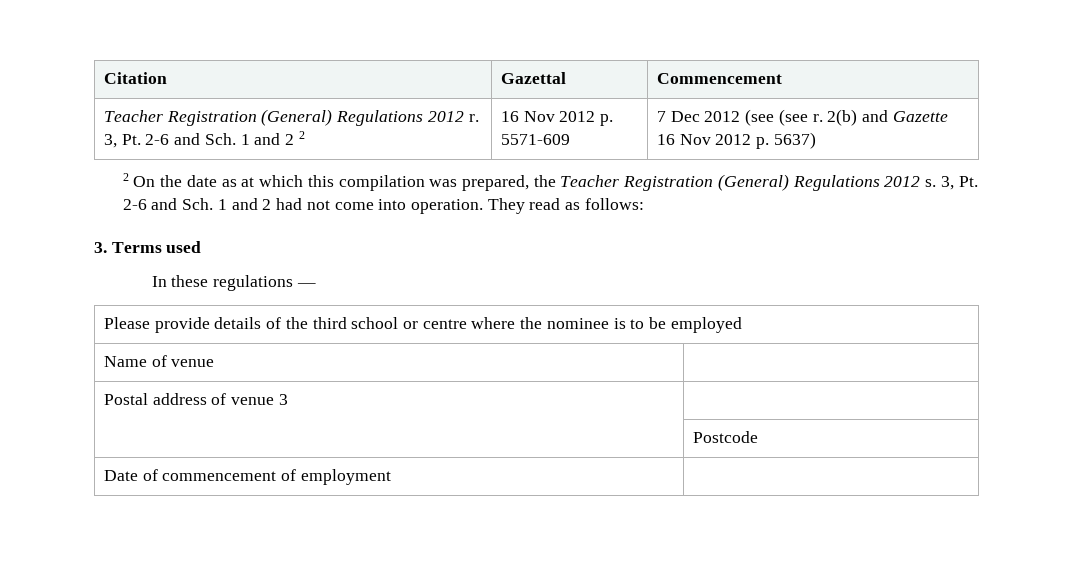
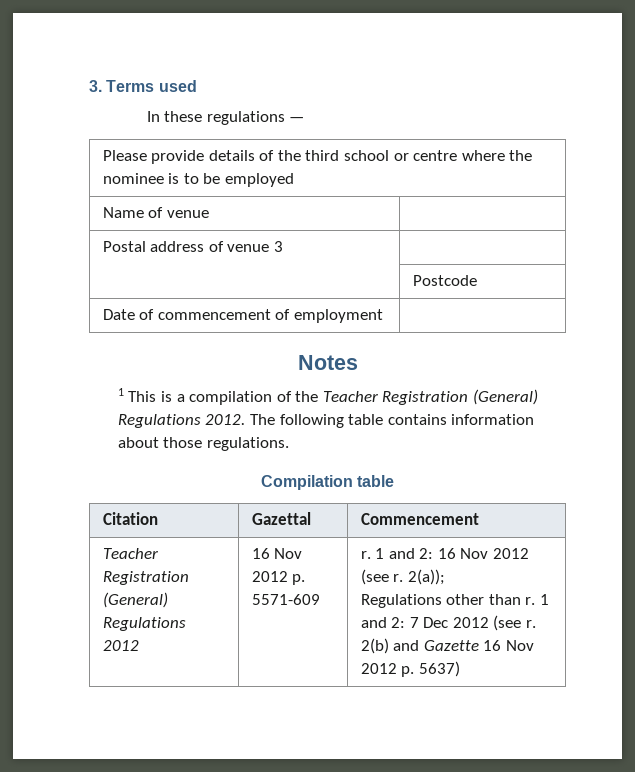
[103,72,167,84] [500,72,566,84] [656,73,782,84] [103,109,479,126] [103,131,305,148] [500,111,614,126] [500,134,570,145] [656,109,948,126] [656,132,816,149] [122,173,978,191] [122,198,644,214] Citation | Gazettal | Commencement // Teacher Registration (General) Regulations 2012 r. 3, Pt. 2-6 and Sch. 1 and 2 2 | 16 Nov 2012 p. 5571-609 | 7 Dec 2012 (see (see r. 2(b) and Gazette 16 Nov 2012 p. 5637) // 2 On the date as at which this compilation was prepared, the Teacher Registration (General) Regulations 2012 s. 3, Pt. 2-6 and Sch. 1 and 2 had not come into operation. They read as follows: // -> (89, 86) none
(391, 477) none -> [297,355,358,370] [117,388,539,405] [117,414,535,428] [117,437,289,451] [260,475,395,490] [102,512,158,525] [251,512,311,525] [360,513,479,525] [102,548,158,559] [102,571,189,585] [102,592,168,608] [102,617,186,631] [102,640,139,651] [251,548,303,559] [251,571,306,585] [251,594,320,605] [360,548,530,559] [360,569,445,585] [360,594,549,608] [360,615,537,631] [360,638,534,654] [360,661,460,677] // Notes // 1 This is a compilation of the Teacher Registration (General) Regulations 2012. The following table contains information about those regulations. // Compilation table // Citation | Gazettal | Commencement // Teacher Registration (General) Regulations 2012 | 16 Nov 2012 p. 5571-609 | r. 1 and 2: 16 Nov 2012 (see r. 2(a)); // Regulations other than r. 1 and 2: 7 Dec 2012 (see r. 2(b) and Gazette 16 Nov 2012 p. 5637)

